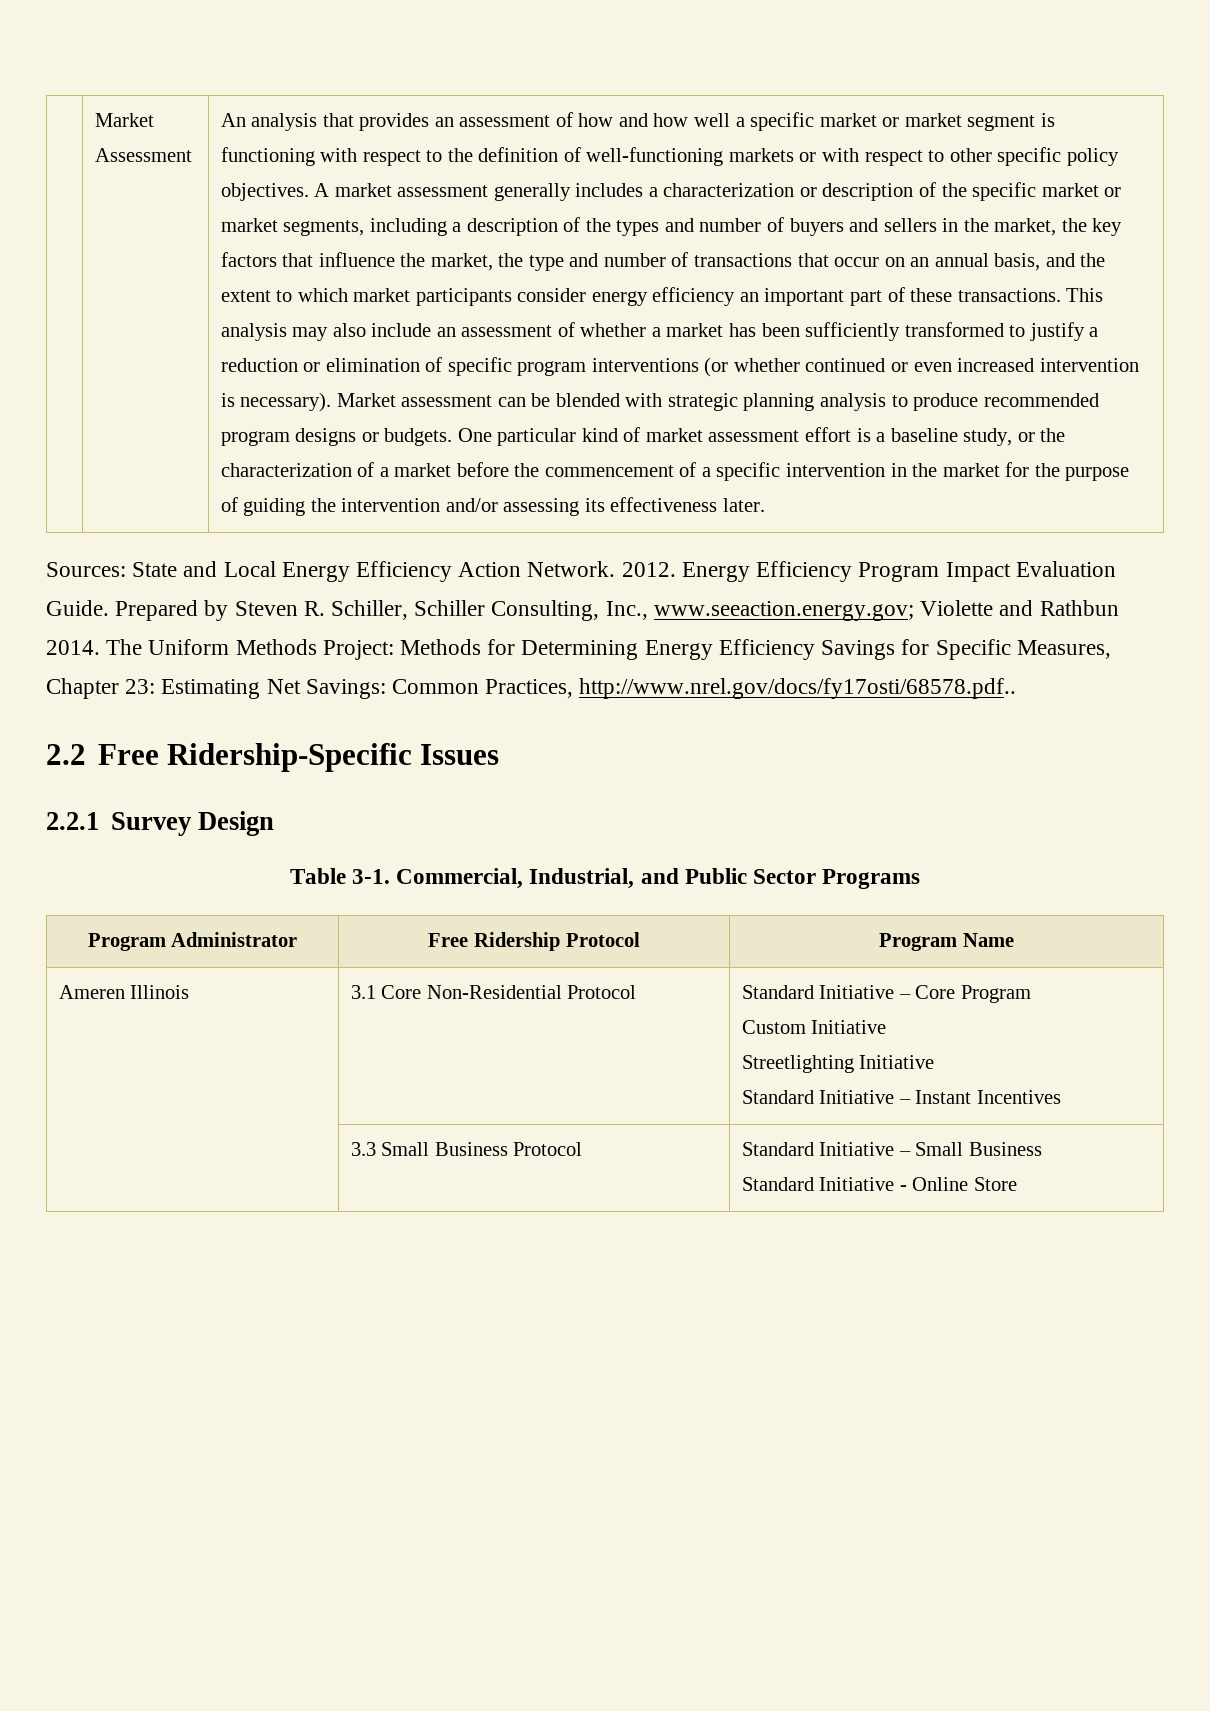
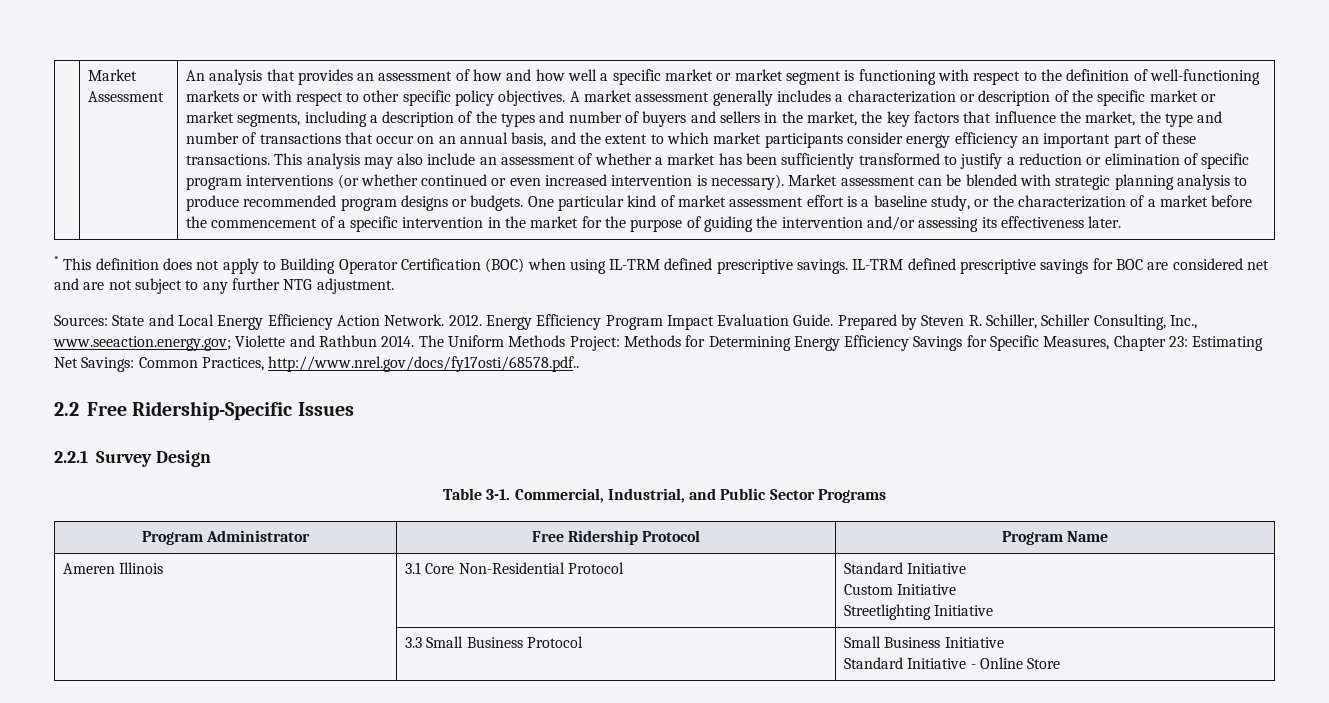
(765, 505) none -> [54,256,1270,274] [54,278,394,294] // * This definition does not apply to Building Operator Certification (BOC) when using IL-TRM defined prescriptive savings. IL-TRM defined prescriptive savings for BOC are considered net and are not subject to any further NTG adjustment.
[898,985,1031,1003] – Core Program -> (967, 568) none
[741,1090,1061,1104] // Standard Initiative – Instant Incentives -> (994, 610) none
[741,1142,1042,1156] Standard Initiative – Small Business -> [843,636,1004,648] Small Business Initiative

